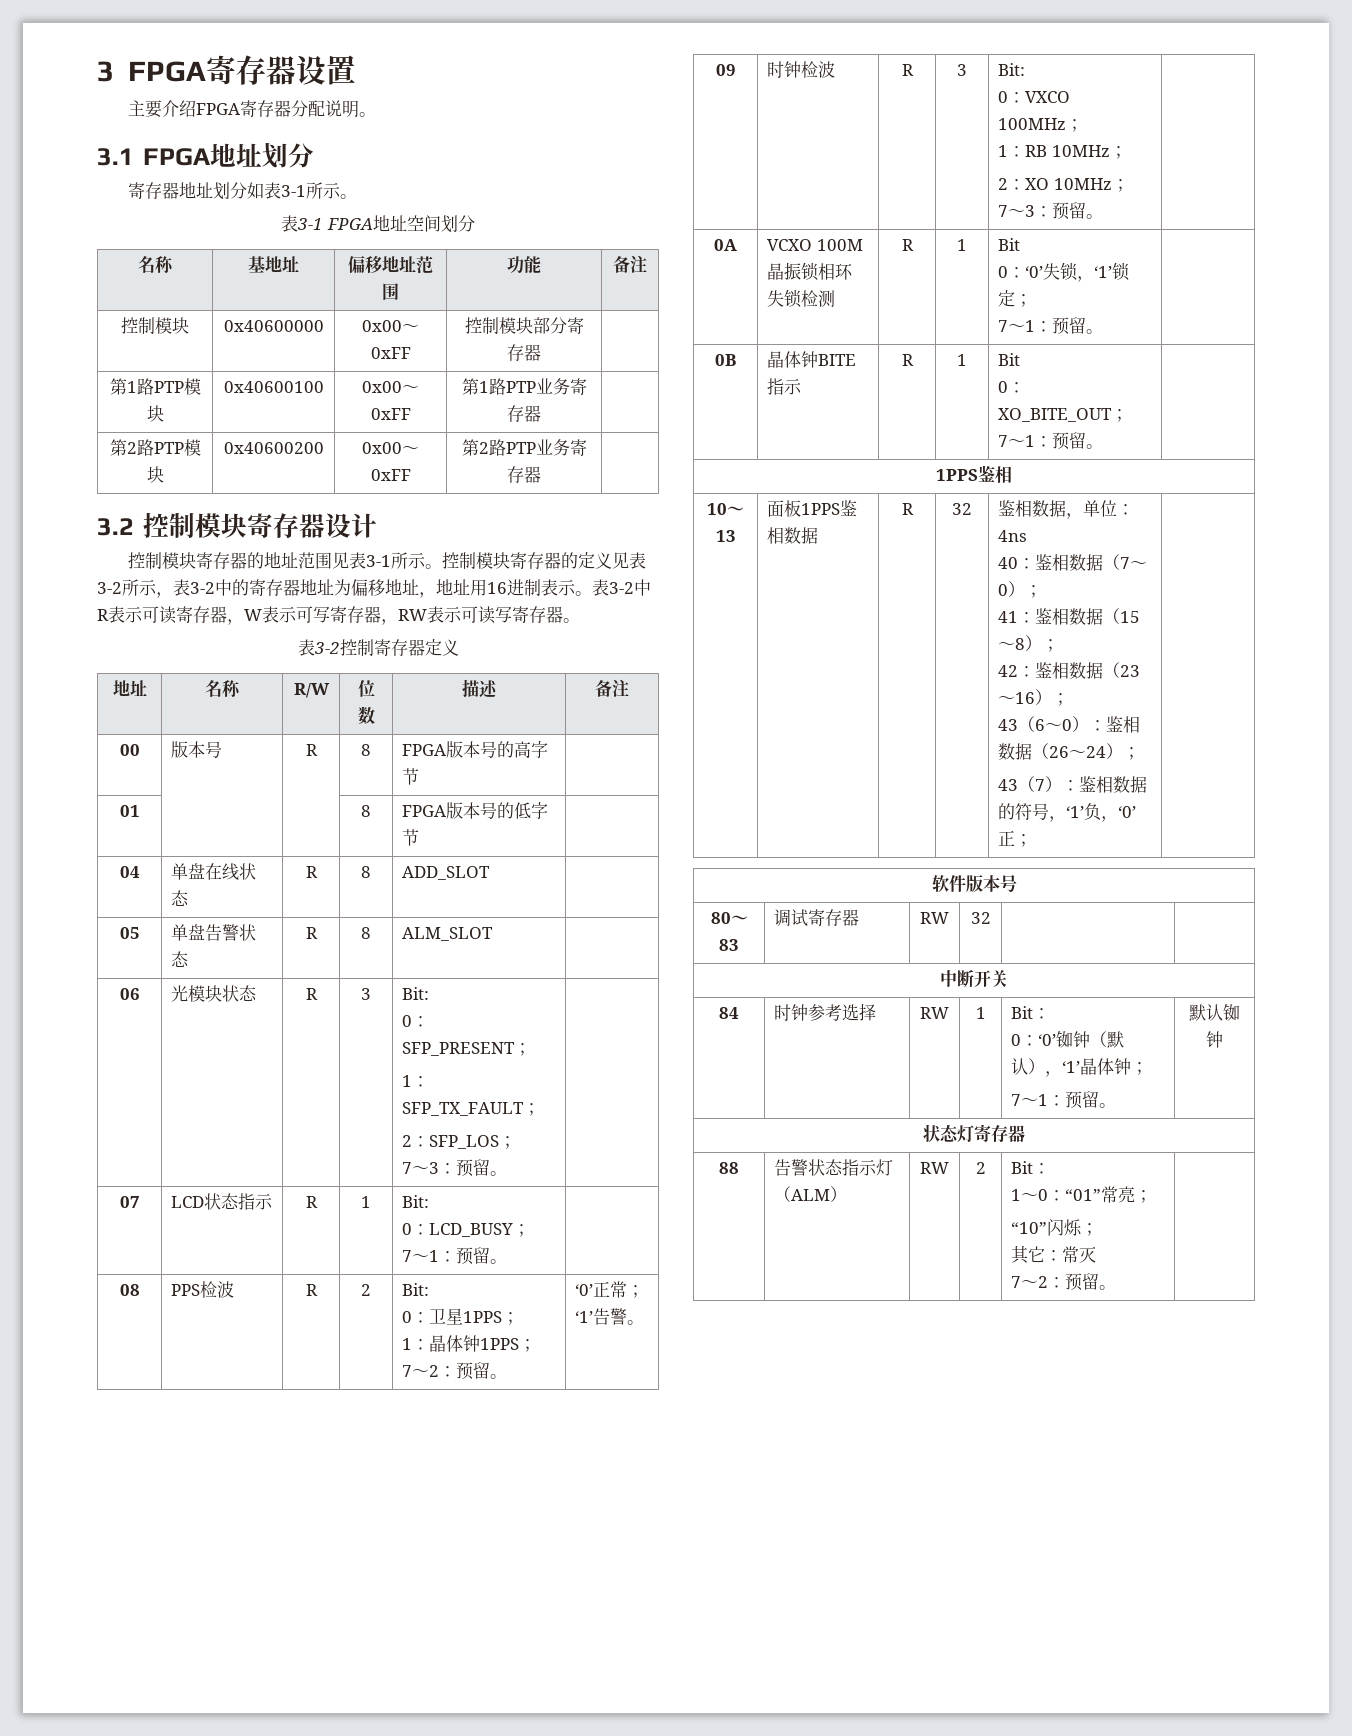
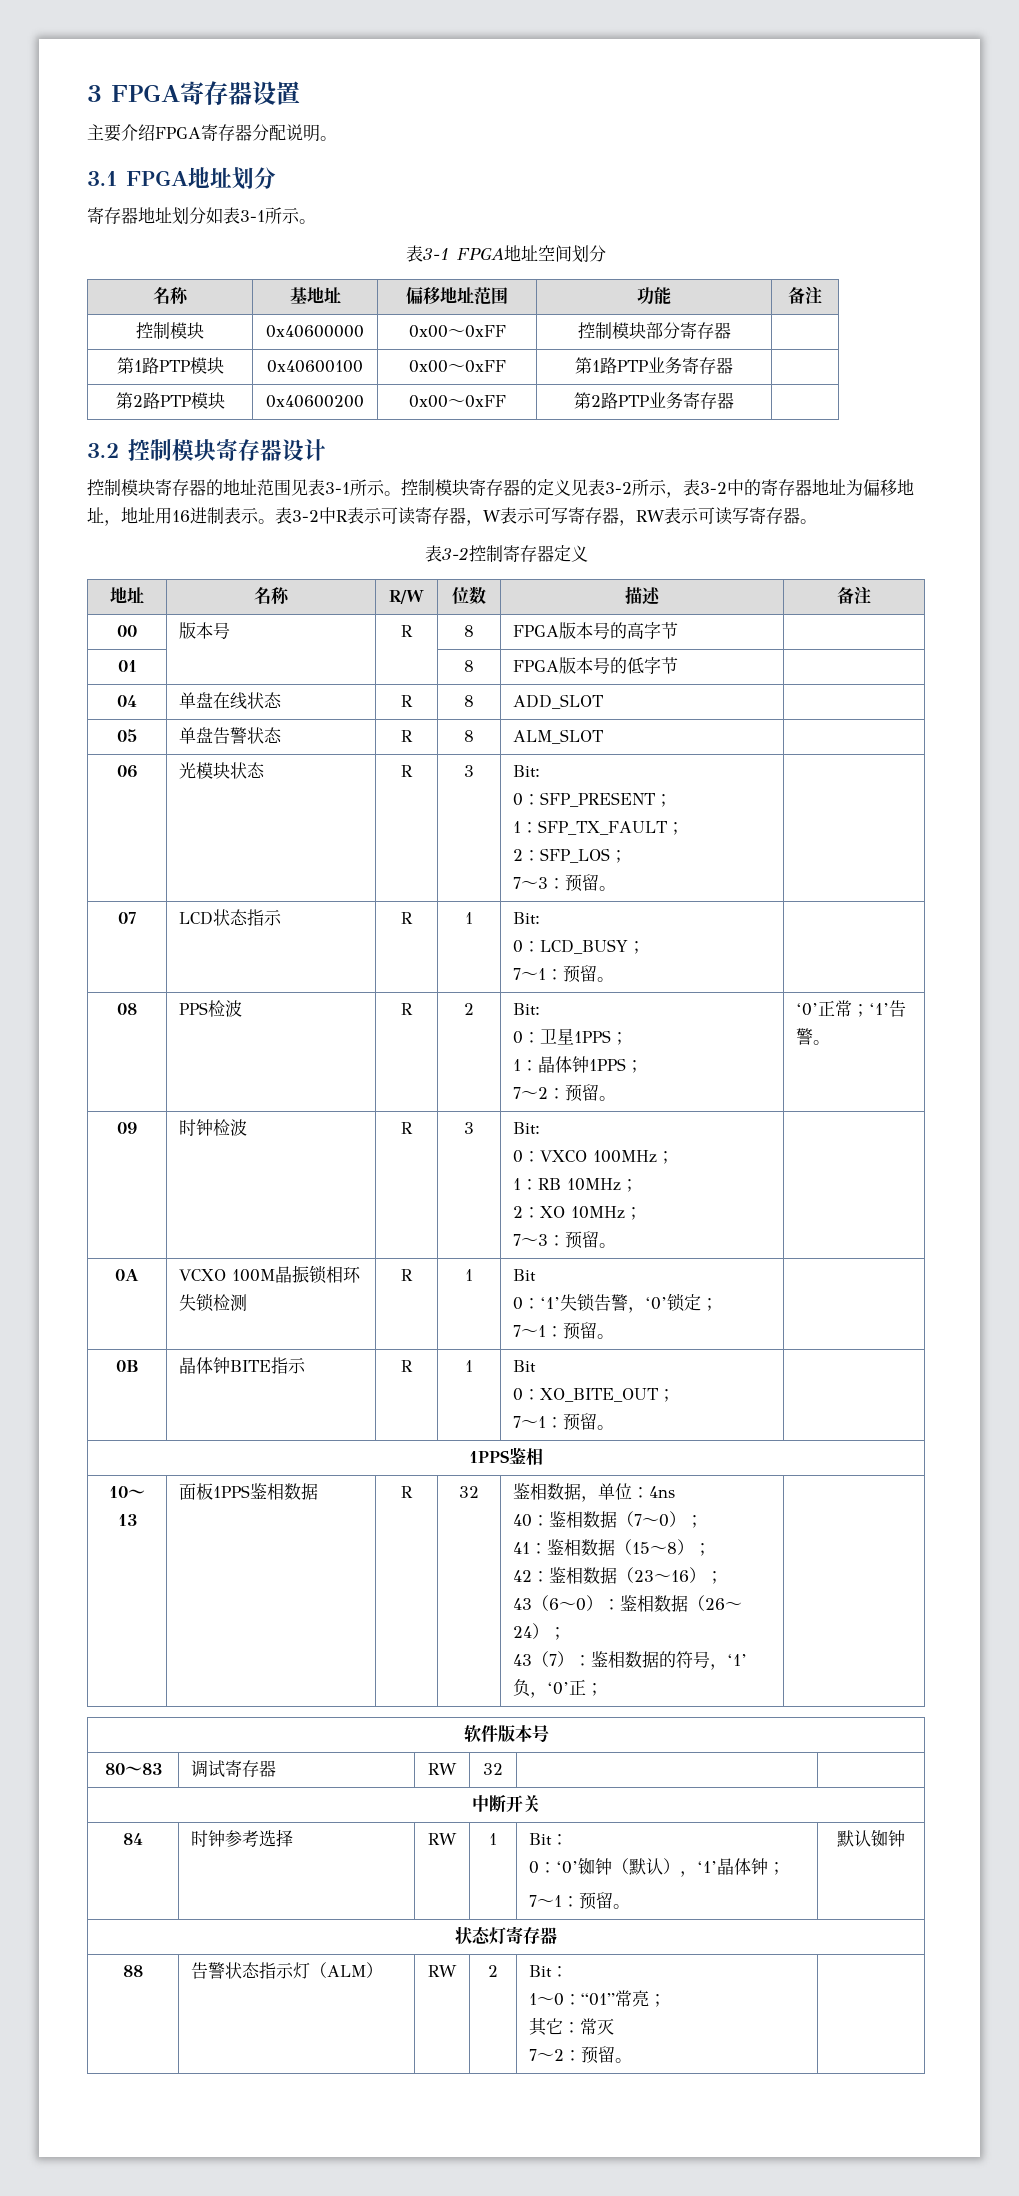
[1025,262,1113,282] ‘0’失锁，‘1’ -> [540,1293,668,1313] ‘1’失锁告警，‘0’
[1011,1219,1099,1236] // “10”闪烁； -> (667, 2000) none

